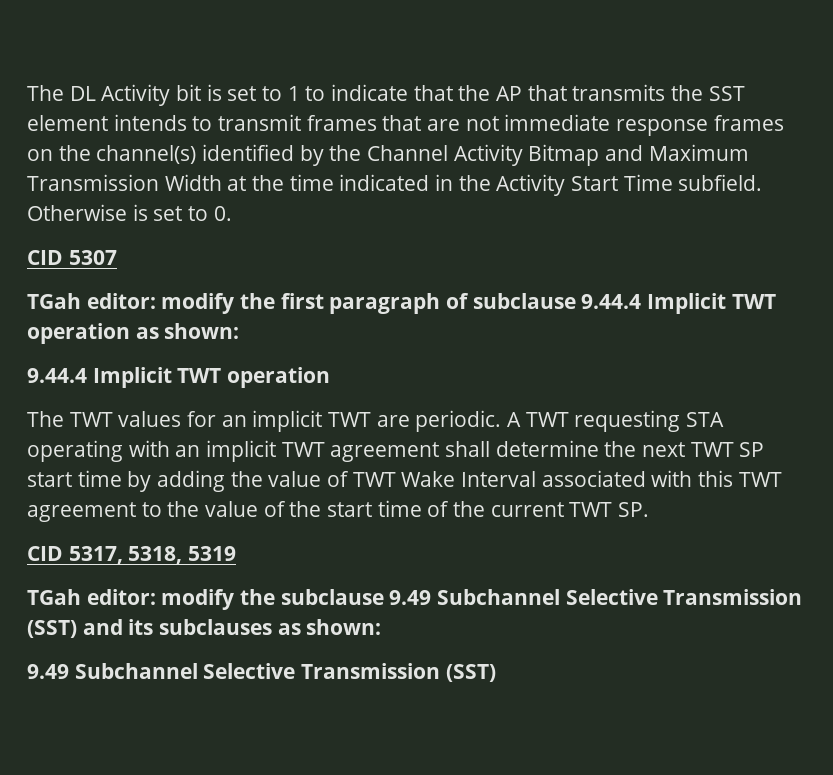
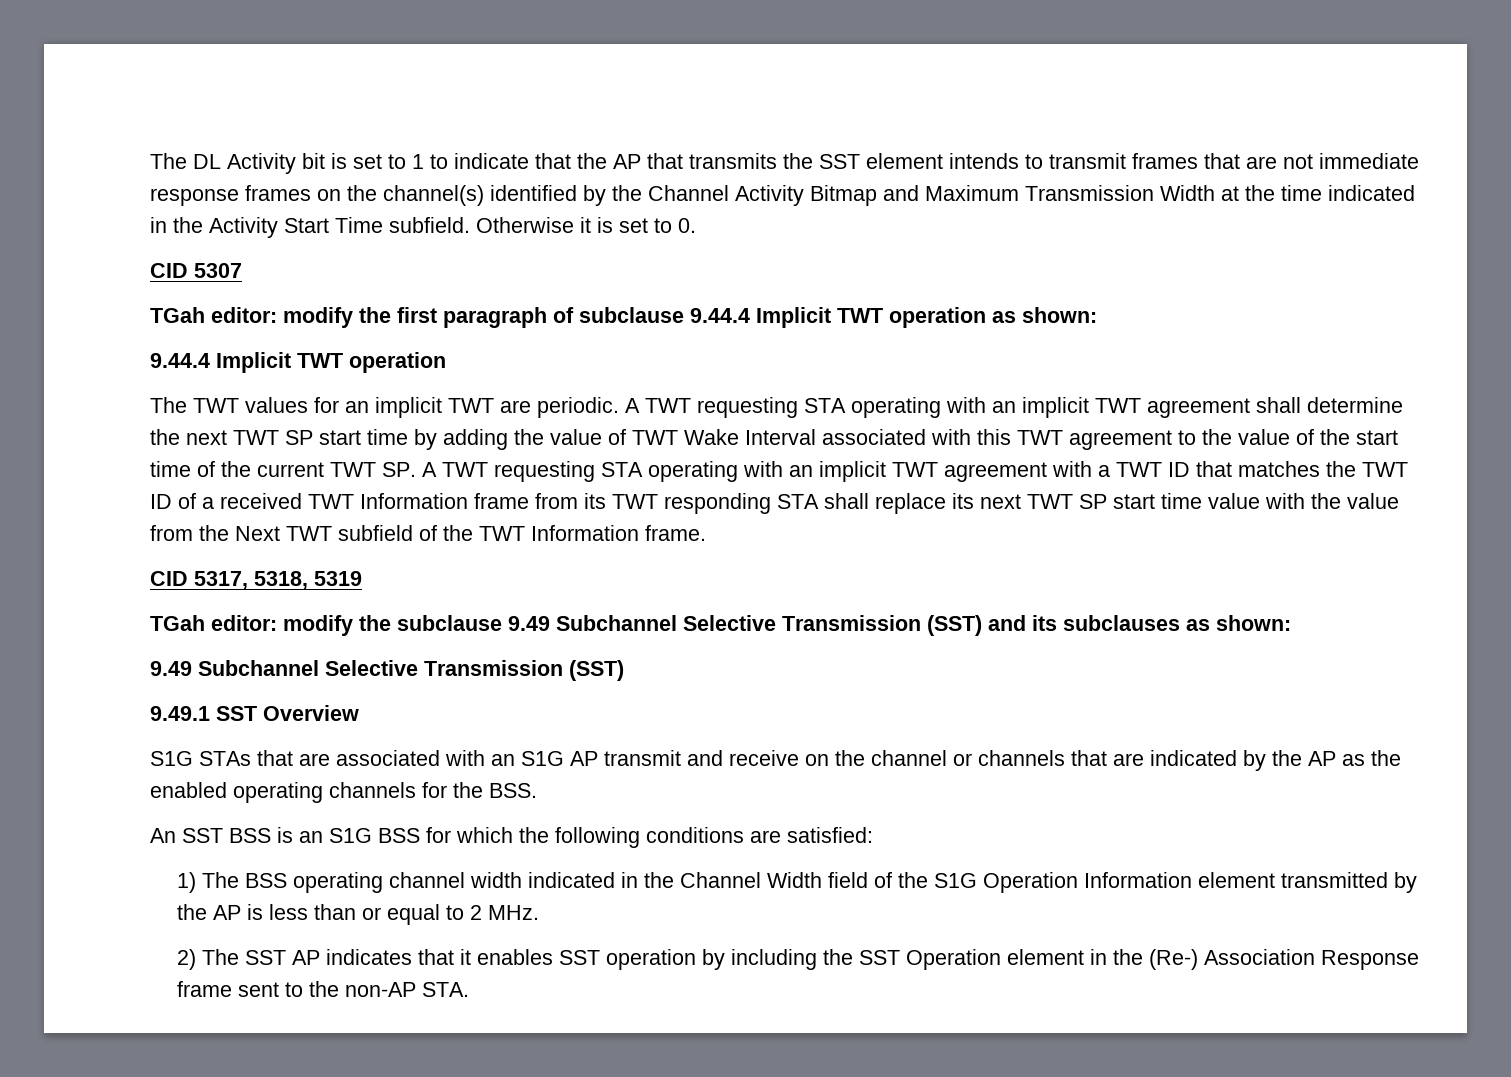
(127, 212) none -> [580,217,591,233] it
(650, 509) none -> [422,461,1408,482] [150,493,1399,514] [150,525,706,541] A TWT requesting STA operating with an implicit TWT agreement with a TWT ID that matches the TWT ID of a received TWT Information frame from its TWT responding STA shall replace its next TWT SP start time value with the value from the Next TWT subfield of the TWT Information frame.
(496, 673) none -> [150,705,359,721] [150,750,1401,771] [150,782,537,803] [150,827,873,848] [177,872,1418,893] [177,904,540,925] [177,949,1420,970] [177,981,470,997] // 9.49.1 SST Overview // S1G STAs that are associated with an S1G AP transmit and receive on the channel or channels that are indicated by the AP as the enabled operating channels for the BSS. // An SST BSS is an S1G BSS for which the following conditions are satisfied: // 1) The BSS operating channel width indicated in the Channel Width field of the S1G Operation Information element transmitted by the AP is less than or equal to 2 MHz. // 2) The SST AP indicates that it enables SST operation by including the SST Operation element in the (Re-) Association Response frame sent to the non-AP STA.

